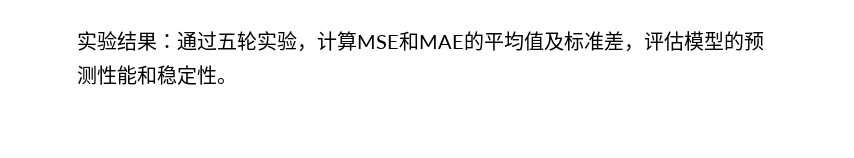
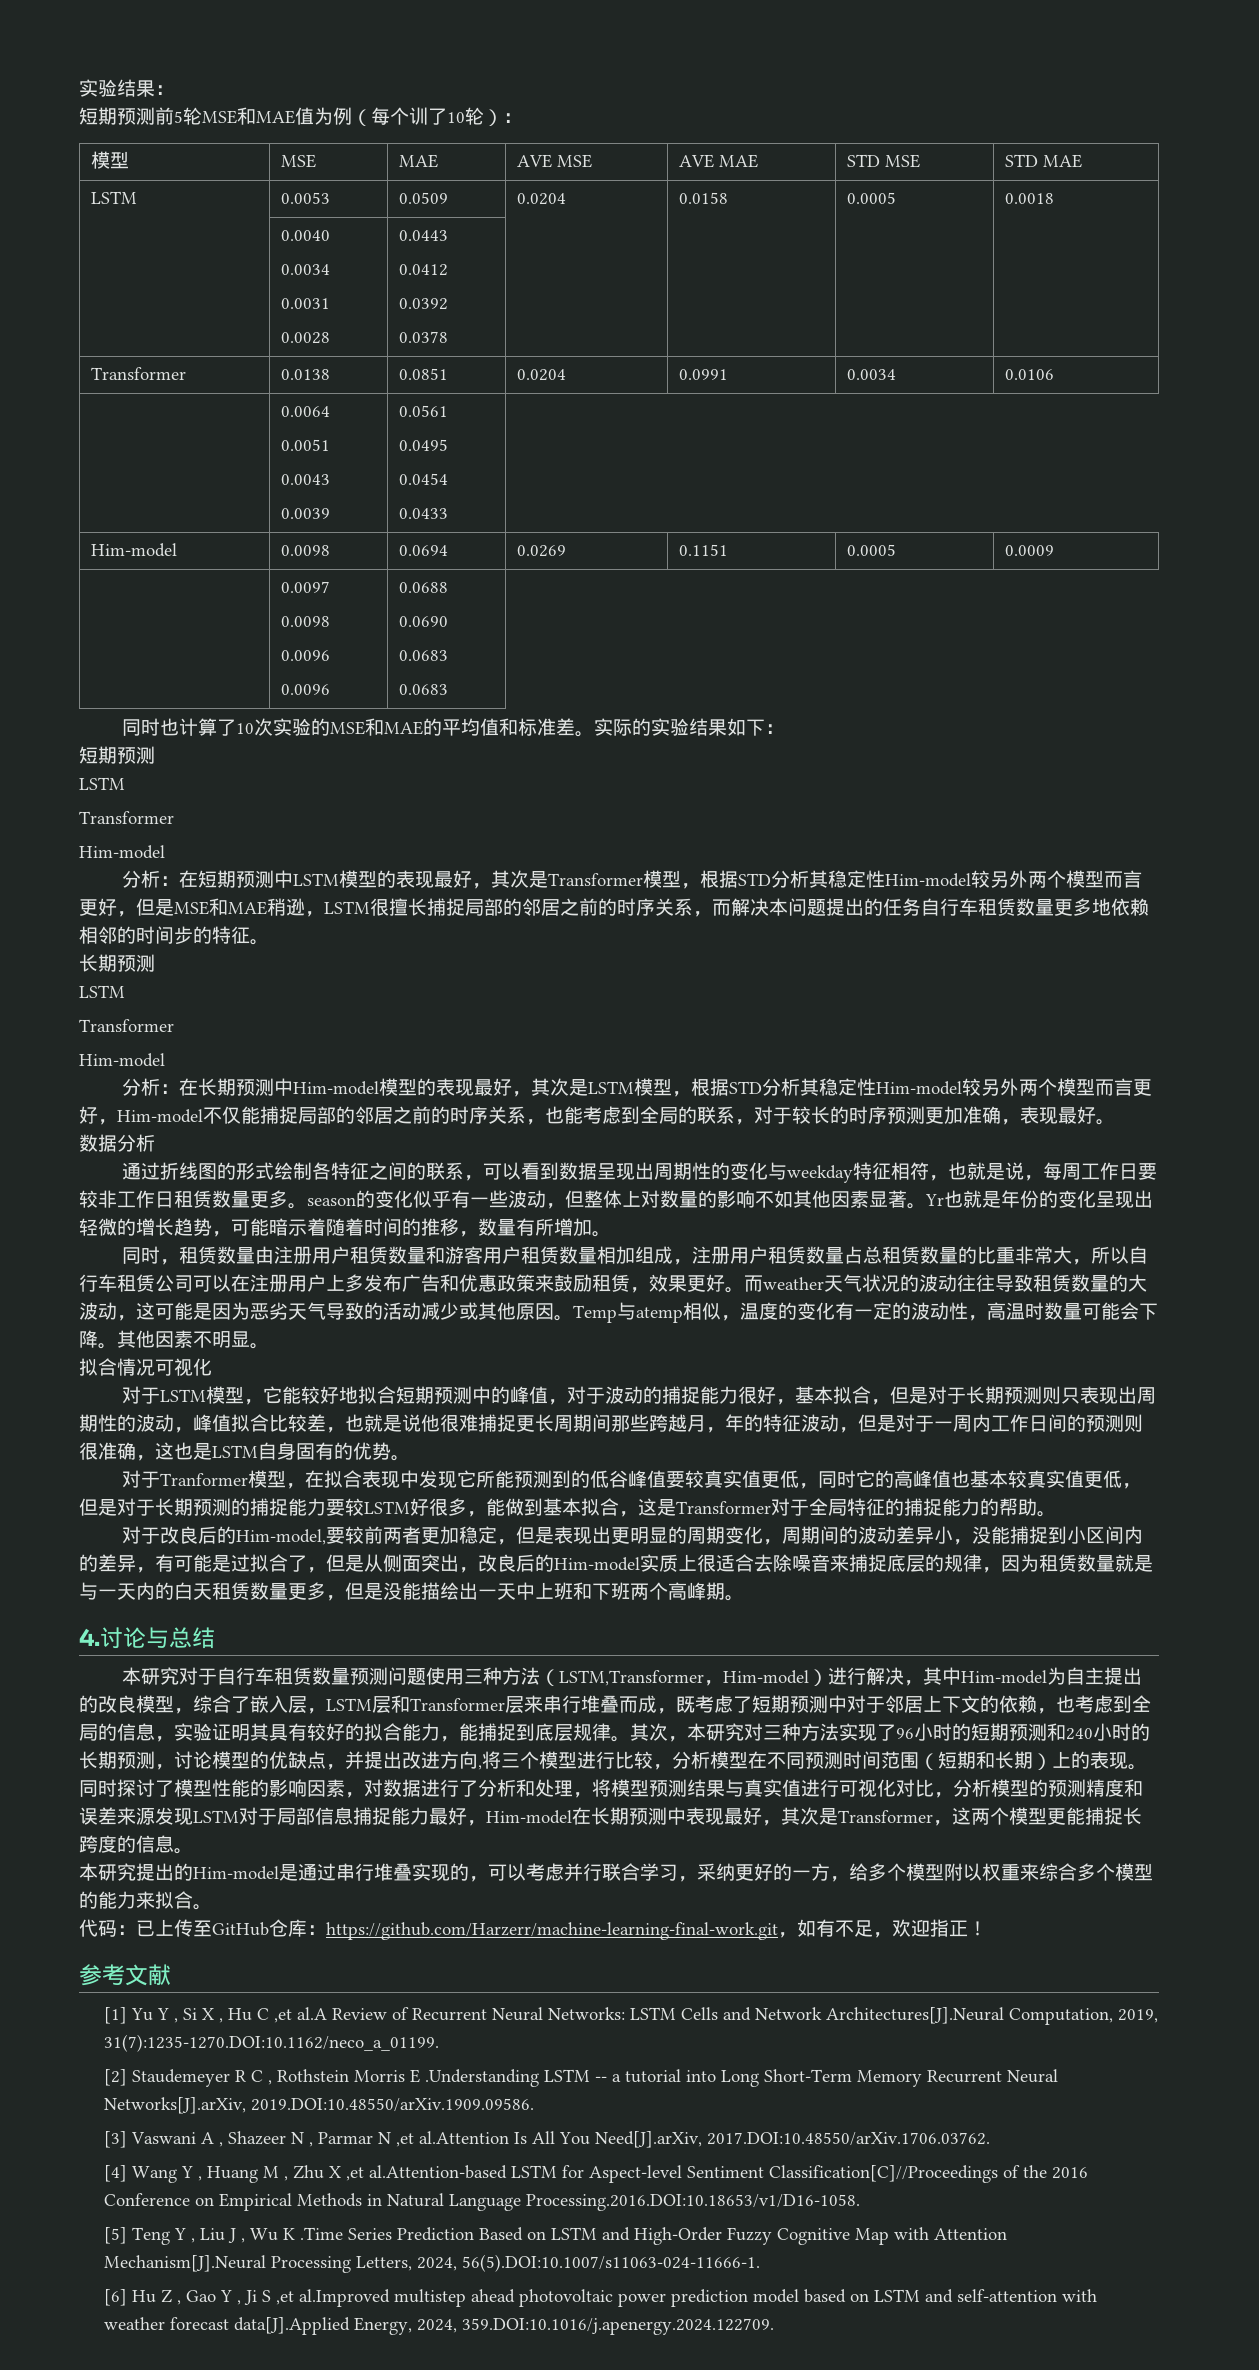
[177,31,357,52] 通过五轮实验，计算 -> [79,107,522,126] [91,151,130,169] [281,154,317,168] [399,154,439,168] [517,154,593,168] [679,154,759,168] [847,154,921,168] [1005,154,1083,168] [91,191,138,204] [281,192,331,204] [399,192,449,204] [517,193,567,205] [679,192,729,204] [847,192,897,204] [1005,193,1055,204] [281,230,331,241] [281,264,331,275] [281,298,331,309] [281,332,331,344] [399,230,449,241] [399,264,449,276] [399,298,449,310] [399,331,449,343] [91,367,187,380] [281,369,331,380] [399,368,449,380] [517,369,567,381] [679,369,729,380] [847,369,897,380] [1005,369,1055,380] [281,406,331,417] [281,439,331,451] [281,474,331,485] [281,508,331,519] [399,405,449,417] [399,439,449,451] [399,473,449,485] [399,508,449,519] [91,543,178,557] [281,545,331,556] [399,545,449,556] [517,545,567,557] [679,544,729,556] [847,544,897,556] [1005,545,1055,556] [281,581,331,593] [281,616,331,627] [281,650,331,661] [281,684,331,695] [399,582,449,593] [399,616,449,627] [399,650,449,661] [399,684,449,695] [121,718,330,736] // 短期预测前5轮MSE和MAE值为例（每个训了10轮）： // 模型 | MSE | MAE | AVE MSE | AVE MAE | STD MSE | STD MAE // LSTM | 0.0053 | 0.0509 | 0.0204 | 0.0158 | 0.0005 | 0.0018 // | 0.0040 // 0.0034 // 0.0031 // 0.0028 | 0.0443 // 0.0412 // 0.0392 // 0.0378 | | | | // Transformer | 0.0138 | 0.0851 | 0.0204 | 0.0991 | 0.0034 | 0.0106 // | 0.0064 // 0.0051 // 0.0043 // 0.0039 | 0.0561 // 0.0495 // 0.0454 // 0.0433 // Him-model | 0.0098 | 0.0694 | 0.0269 | 0.1151 | 0.0005 | 0.0009 // | 0.0097 // 0.0098 // 0.0096 // 0.0096 | 0.0688 // 0.0690 // 0.0683 // 0.0683 // 同时也计算了10次实验的
[544,31,764,52] [77,65,237,85] 及标准差，评估模型的预测性能和稳定性。 -> [498,718,784,737] [79,746,155,764] [79,777,125,790] [79,811,174,824] [79,845,165,859] [121,870,1142,889] [79,898,1149,917] [79,926,269,945] [79,954,155,972] [79,985,125,998] [79,1019,174,1032] [79,1053,165,1067] [121,1078,1152,1097] [79,1106,1115,1125] [79,1134,155,1152] [121,1162,1157,1183] [79,1190,1153,1209] [79,1218,611,1237] [121,1246,1148,1265] [79,1274,1147,1293] [79,1302,1158,1323] [79,1330,269,1349] [79,1358,212,1376] [121,1386,1156,1405] [79,1414,1143,1433] [79,1442,410,1461] [121,1470,1141,1489] [79,1498,1056,1517] [121,1526,1143,1545] [79,1554,1153,1573] [79,1582,744,1601] [79,1627,215,1649] [121,1667,1142,1686] [79,1695,1151,1714] [79,1723,1150,1742] [79,1751,1147,1770] [79,1779,1143,1798] [79,1807,1142,1826] [79,1835,193,1854] [79,1863,1153,1882] [79,1891,212,1910] [79,1919,987,1940] [79,1964,171,1986] [103,2007,1158,2025] [103,2034,439,2052] [103,2069,1058,2087] [103,2097,534,2114] [103,2131,990,2148] [103,2165,1088,2183] [103,2193,860,2211] [103,2227,1007,2245] [103,2254,760,2273] [103,2289,1097,2307] [103,2317,774,2335] 和标准差。实际的实验结果如下： // 短期预测 // LSTM // Transformer // Him-model // 分析：在短期预测中LSTM模型的表现最好，其次是Transformer模型，根据STD分析其稳定性Him-model较另外两个模型而言更好，但是MSE和MAE稍逊，LSTM很擅长捕捉局部的邻居之前的时序关系，而解决本问题提出的任务自行车租赁数量更多地依赖相邻的时间步的特征。 // 长期预测 // LSTM // Transformer // Him-model // 分析：在长期预测中Him-model模型的表现最好，其次是LSTM模型，根据STD分析其稳定性Him-model较另外两个模型而言更好，Him-model不仅能捕捉局部的邻居之前的时序关系，也能考虑到全局的联系，对于较长的时序预测更加准确，表现最好。 // 数据分析 // 通过折线图的形式绘制各特征之间的联系，可以看到数据呈现出周期性的变化与weekday特征相符，也就是说，每周工作日要较非工作日租赁数量更多。season的变化似乎有一些波动，但整体上对数量的影响不如其他因素显著。Yr也就是年份的变化呈现出轻微的增长趋势，可能暗示着随着时间的推移，数量有所增加。 // 同时，租赁数量由注册用户租赁数量和游客用户租赁数量相加组成，注册用户租赁数量占总租赁数量的比重非常大，所以自行车租赁公司可以在注册用户上多发布广告和优惠政策来鼓励租赁，效果更好。而weather天气状况的波动往往导致租赁数量的大波动，这可能是因为恶劣天气导致的活动减少或其他原因。Temp与atemp相似，温度的变化有一定的波动性，高温时数量可能会下降。其他因素不明显。 // 拟合情况可视化 // 对于LSTM模型，它能较好地拟合短期预测中的峰值，对于波动的捕捉能力很好，基本拟合，但是对于长期预测则只表现出周期性的波动，峰值拟合比较差，也就是说他很难捕捉更长周期间那些跨越月，年的特征波动，但是对于一周内工作日间的预测则很准确，这也是LSTM自身固有的优势。 // 对于Tranformer模型，在拟合表现中发现它所能预测到的低谷峰值要较真实值更低，同时它的高峰值也基本较真实值更低，但是对于长期预测的捕捉能力要较LSTM好很多，能做到基本拟合，这是Transformer对于全局特征的捕捉能力的帮助。 // 对于改良后的Him-model,要较前两者更加稳定，但是表现出更明显的周期变化，周期间的波动差异小，没能捕捉到小区间内的差异，有可能是过拟合了，但是从侧面突出，改良后的Him-model实质上很适合去除噪音来捕捉底层的规律，因为租赁数量就是与一天内的白天租赁数量更多，但是没能描绘出一天中上班和下班两个高峰期。 // 4.讨论与总结 // 本研究对于自行车租赁数量预测问题使用三种方法（LSTM,Transformer，Him-model）进行解决，其中Him-model为自主提出的改良模型，综合了嵌入层，LSTM层和Transformer层来串行堆叠而成，既考虑了短期预测中对于邻居上下文的依赖，也考虑到全局的信息，实验证明其具有较好的拟合能力，能捕捉到底层规律。其次，本研究对三种方法实现了96小时的短期预测和240小时的长期预测，讨论模型的优缺点，并提出改进方向,将三个模型进行比较，分析模型在不同预测时间范围（短期和长期）上的表现。同时探讨了模型性能的影响因素，对数据进行了分析和处理，将模型预测结果与真实值进行可视化对比，分析模型的预测精度和误差来源发现LSTM对于局部信息捕捉能力最好，Him-model在长期预测中表现最好，其次是Transformer，这两个模型更能捕捉长跨度的信息。 // 本研究提出的Him-model是通过串行堆叠实现的，可以考虑并行联合学习，采纳更好的一方，给多个模型附以权重来综合多个模型的能力来拟合。 // 代码：已上传至GitHub仓库：https://github.com/Harzerr/machine-learning-final-work.git，如有不足，欢迎指正！ // 参考文献 // [1] Yu Y , Si X , Hu C ,et al.A Review of Recurrent Neural Networks: LSTM Cells and Network Architectures[J].Neural Computation, 2019, 31(7):1235-1270.DOI:10.1162/neco_a_01199. // [2] Staudemeyer R C , Rothstein Morris E .Understanding LSTM -- a tutorial into Long Short-Term Memory Recurrent Neural Networks[J].arXiv, 2019.DOI:10.48550/arXiv.1909.09586. // [3] Vaswani A , Shazeer N , Parmar N ,et al.Attention Is All You Need[J].arXiv, 2017.DOI:10.48550/arXiv.1706.03762. // [4] Wang Y , Huang M , Zhu X ,et al.Attention-based LSTM for Aspect-level Sentiment Classification[C]//Proceedings of the 2016 Conference on Empirical Methods in Natural Language Processing.2016.DOI:10.18653/v1/D16-1058. // [5] Teng Y , Liu J , Wu K .Time Series Prediction Based on LSTM and High-Order Fuzzy Cognitive Map with Attention Mechanism[J].Neural Processing Letters, 2024, 56(5).DOI:10.1007/s11063-024-11666-1. // [6] Hu Z , Gao Y , Ji S ,et al.Improved multistep ahead photovoltaic power prediction model based on LSTM and self-attention with weather forecast data[J].Applied Energy, 2024, 359.DOI:10.1016/j.apenergy.2024.122709.

